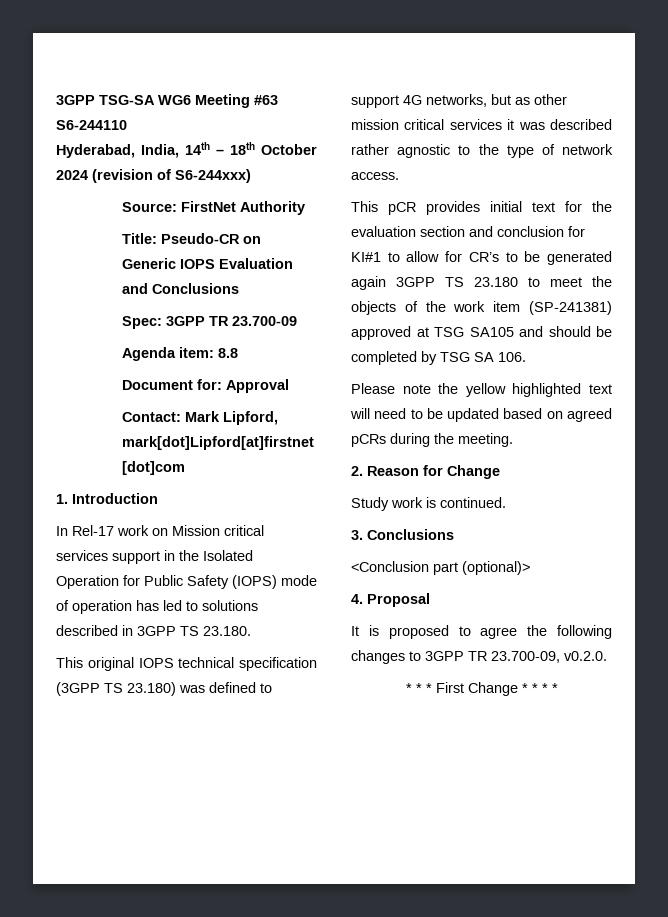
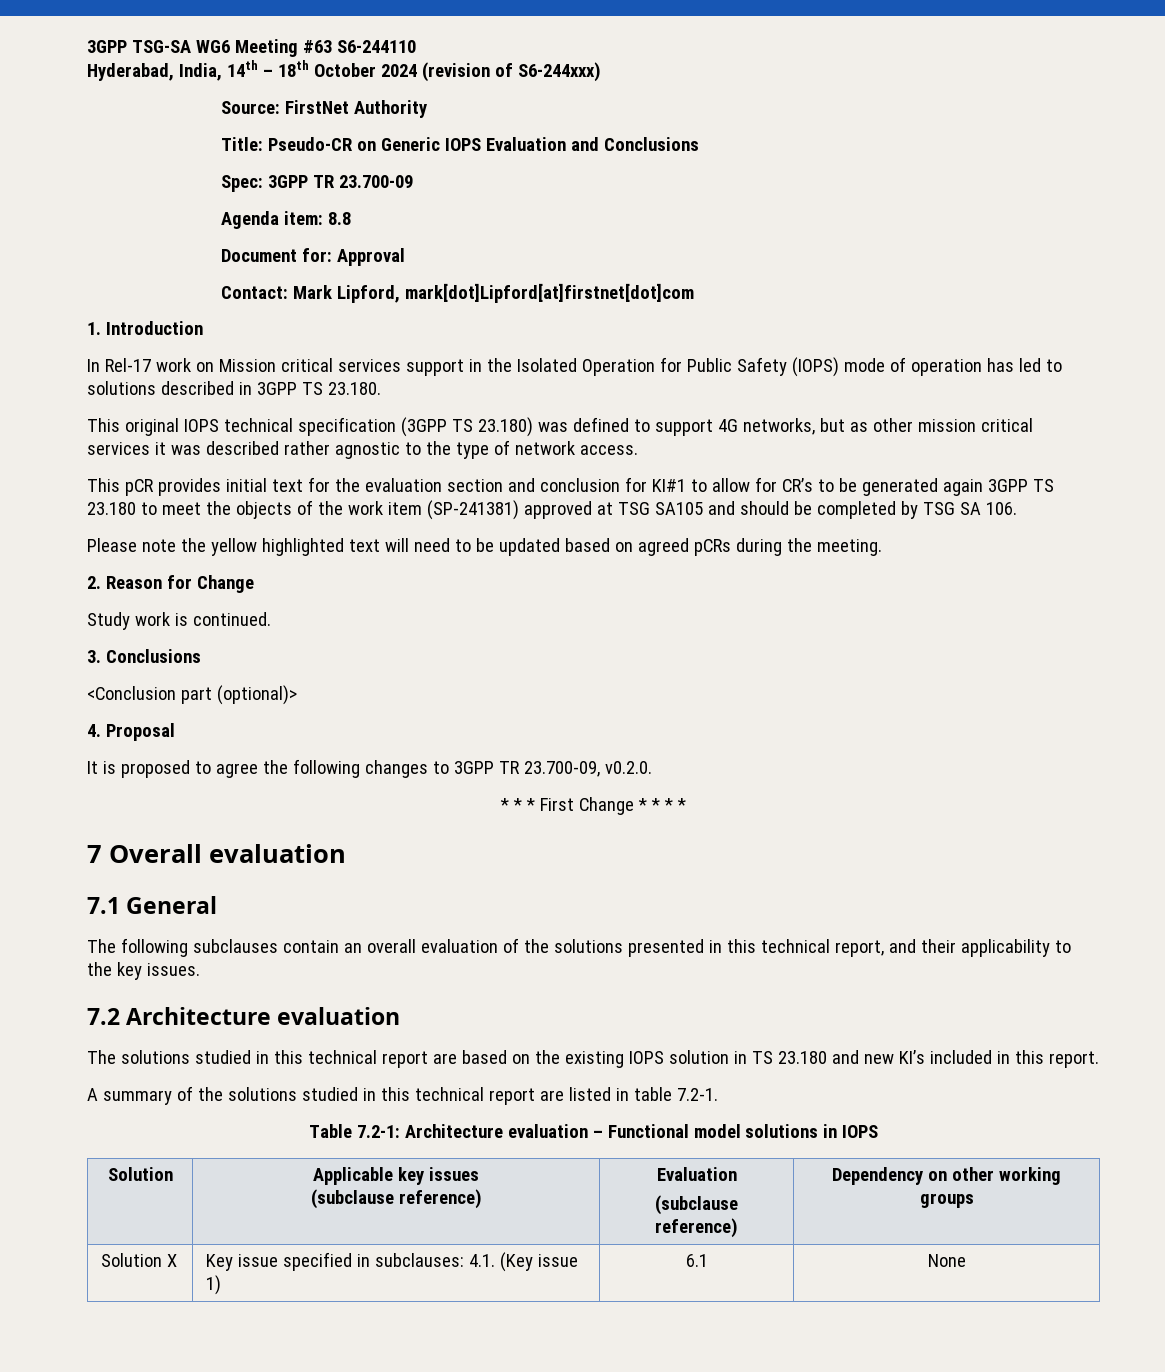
(558, 688) none -> [87,844,346,863] [87,896,218,914] [87,938,1071,957] [87,962,200,980] [87,1007,401,1025] [87,1050,1099,1068] [87,1086,718,1105] [308,1124,879,1138] [107,1167,173,1181] [313,1167,479,1185] [310,1189,482,1209] [656,1167,737,1181] [655,1195,738,1215] [655,1218,738,1238] [832,1167,1061,1185] [919,1193,974,1208] [101,1253,178,1267] [206,1252,579,1272] [206,1275,222,1295] [685,1254,708,1267] [927,1254,966,1267] // 7 Overall evaluation // 7.1 General // The following subclauses contain an overall evaluation of the solutions presented in this technical report, and their applicability to the key issues. // 7.2 Architecture evaluation // The solutions studied in this technical report are based on the existing IOPS solution in TS 23.180 and new KI’s included in this report. // A summary of the solutions studied in this technical report are listed in table 7.2-1. // Table 7.2-1: Architecture evaluation – Functional model solutions in IOPS // Solution | Applicable key issues // (subclause reference) | Evaluation // (subclause reference) | Dependency on other working groups // Solution X | Key issue specified in subclauses: 4.1. (Key issue 1) | 6.1 | None

